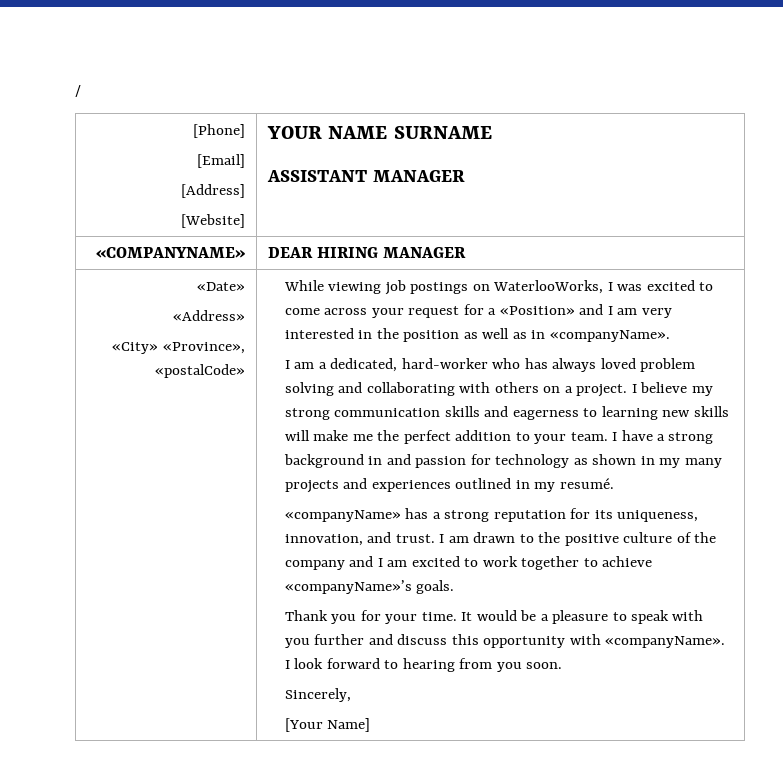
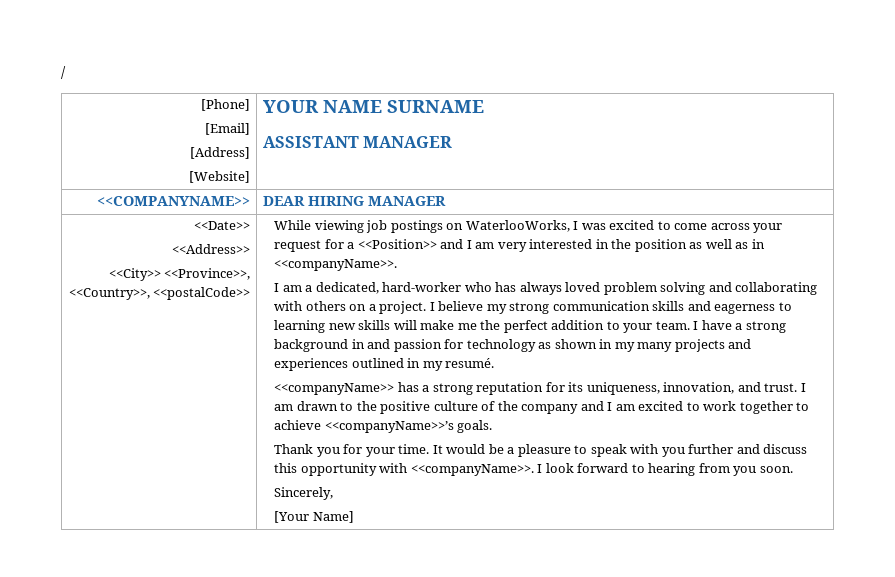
[95,247,245,258] «COMPANYNAME» -> [97,196,251,206] <<COMPANYNAME>>
[196,282,245,291] [172,310,245,321] [112,342,245,354] [154,364,245,378] «Date» // «Address» // «City» «Province», «postalCode» -> [194,221,251,230] [172,244,251,254] [108,268,251,281] [68,287,251,300] <<Date>> // <<Address>> // <<City>> <<Province>>, <<Country>>, <<postalCode>>
[499,306,575,315] «Position» -> [357,239,437,249] <<Position>>
[549,330,670,342] «companyName». -> [273,259,397,271] <<companyName>>.
[284,510,401,522] «companyName» -> [273,383,394,395] <<companyName>>
[284,580,412,594] «companyName»’s -> [324,421,454,433] <<companyName>>’s
[605,636,726,648] «companyName». -> [410,464,534,476] <<companyName>>.

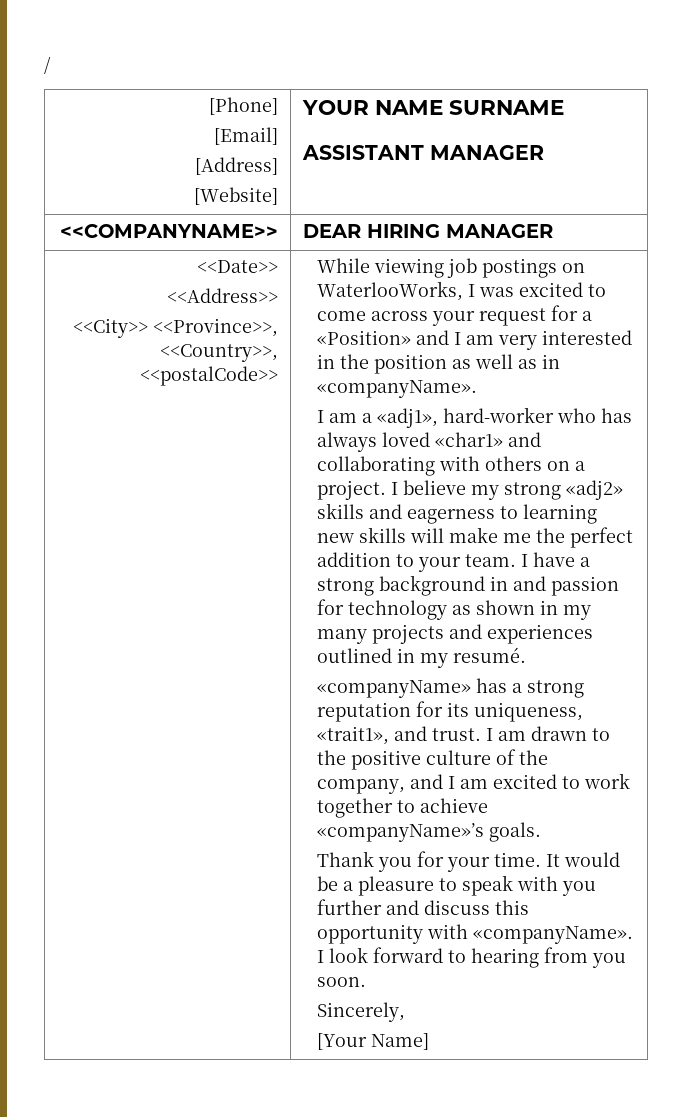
[357,239,437,249] <<Position>> -> [316,330,411,345] «Position»
[273,259,397,271] <<companyName>>. -> [316,380,477,398] «companyName».
[315,282,379,294] dedicated, -> [376,408,438,428] «adj1»,
[603,282,706,295] problem solving -> [434,432,503,447] «char1»
[552,301,650,311] communication -> [565,480,623,500] «adj2»
[273,383,394,395] <<companyName>> -> [316,680,471,698] «companyName»
[663,382,735,394] innovation, -> [316,726,389,745] «trait1»,
[521,404,579,414] company -> [316,779,405,794] company,
[324,421,454,433] <<companyName>>’s -> [316,823,484,842] «companyName»’s
[410,464,534,476] <<companyName>>. -> [472,926,633,944] «companyName».

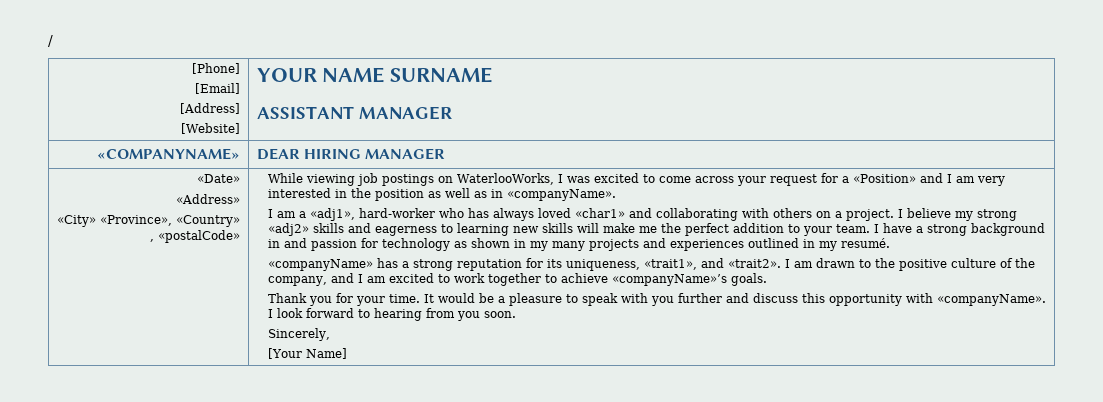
[60,224,279,238] <<COMPANYNAME>> -> [97,148,241,160] «COMPANYNAME»
[197,260,279,273] [167,288,279,303] [73,318,279,338] [160,344,279,362] [140,366,279,386] <<Date>> // <<Address>> // <<City>> <<Province>>, <<Country>>, <<postalCode>> -> [197,174,241,183] [176,194,241,204] [57,215,241,227] [150,230,241,243] «Date» // «Address» // «City» «Province», «Country» , «postalCode»
[431,728,481,741] trust. -> [728,259,782,268] «trait2».

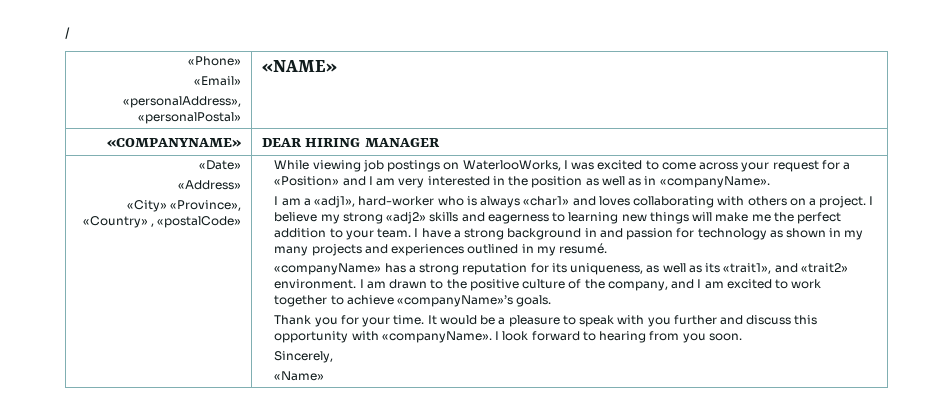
[192,63,241,74] [195,83,241,94] [180,103,241,114] [181,123,241,134] [256,67,492,83] [256,106,452,120] [Phone] // [Email] // [Address] // [Website] | YOUR NAME SURNAME // ASSISTANT MANAGER -> [188,56,242,66] [194,76,242,86] [123,96,242,108] [138,112,242,124] [261,60,337,72] «Phone» // «Email» // «personalAddress», «personalPostal» | «NAME»
[468,208,572,221] has always loved -> [466,196,521,208] is always
(653, 213) none -> [598,196,630,206] loves
[542,223,574,233] skills -> [649,212,689,224] things
[644,258,782,270] «trait1», and «trait2». -> [646,263,848,274] [274,279,357,289] as well as its «trait1», and «trait2» environment.
[268,348,348,359] [Your Name] -> [274,371,325,381] «Name»

